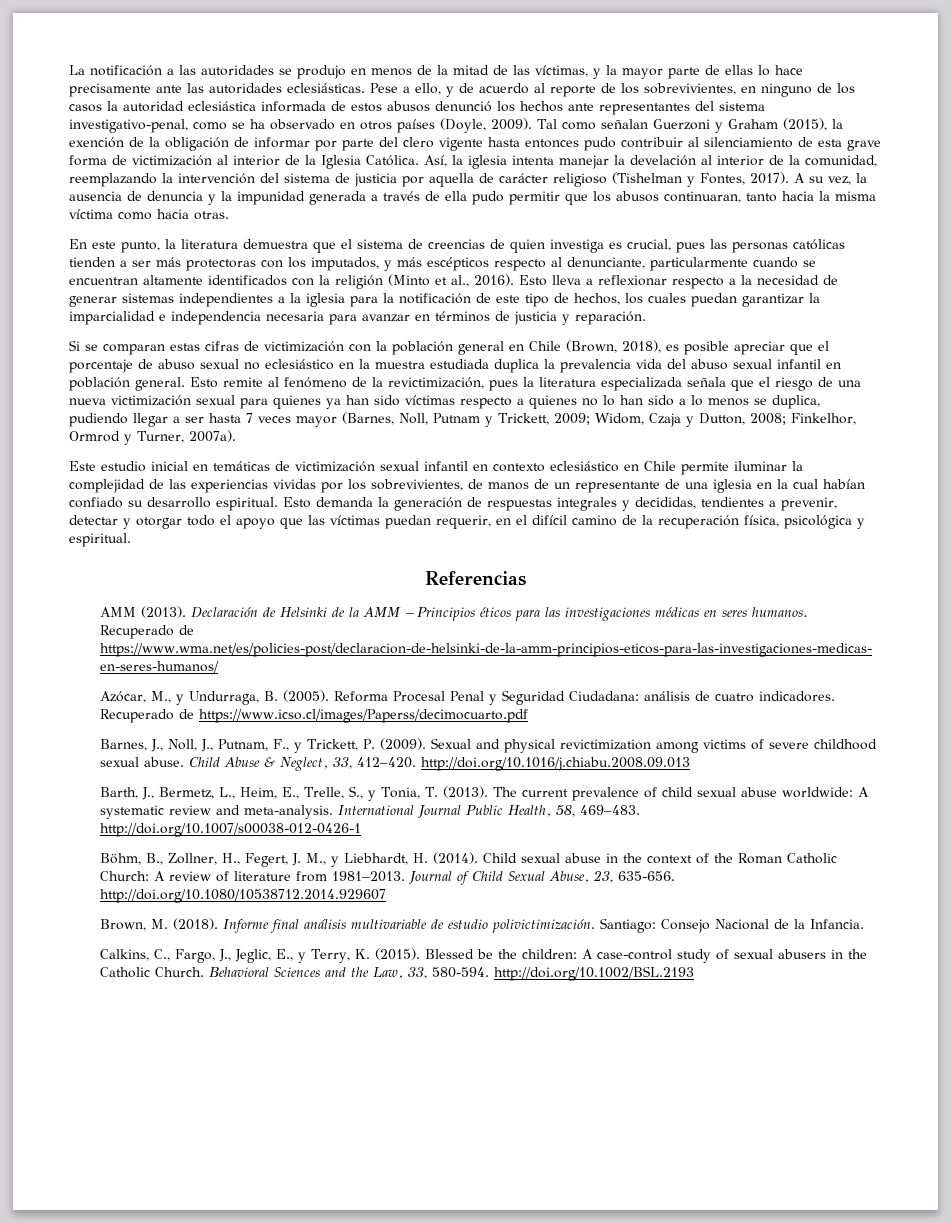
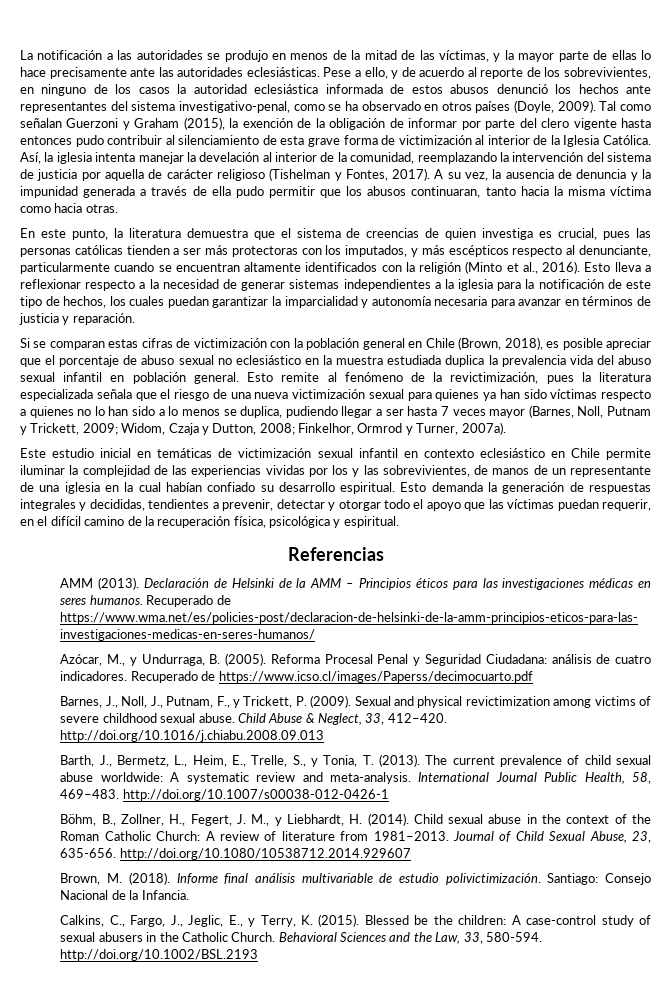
[159,311,261,325] e independencia -> [361,296,431,308] y autonomía
(366, 484) none -> [352,465,379,477] y las

